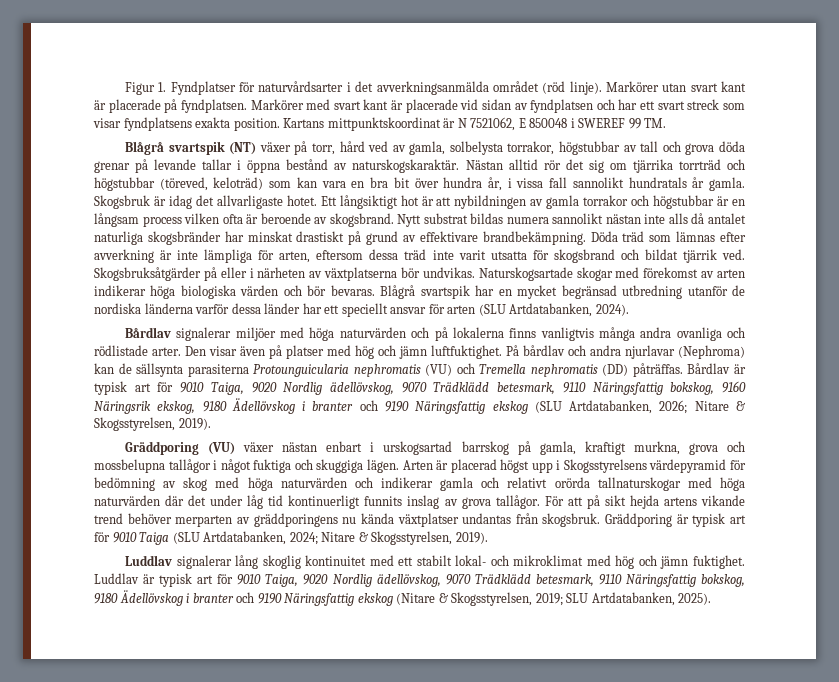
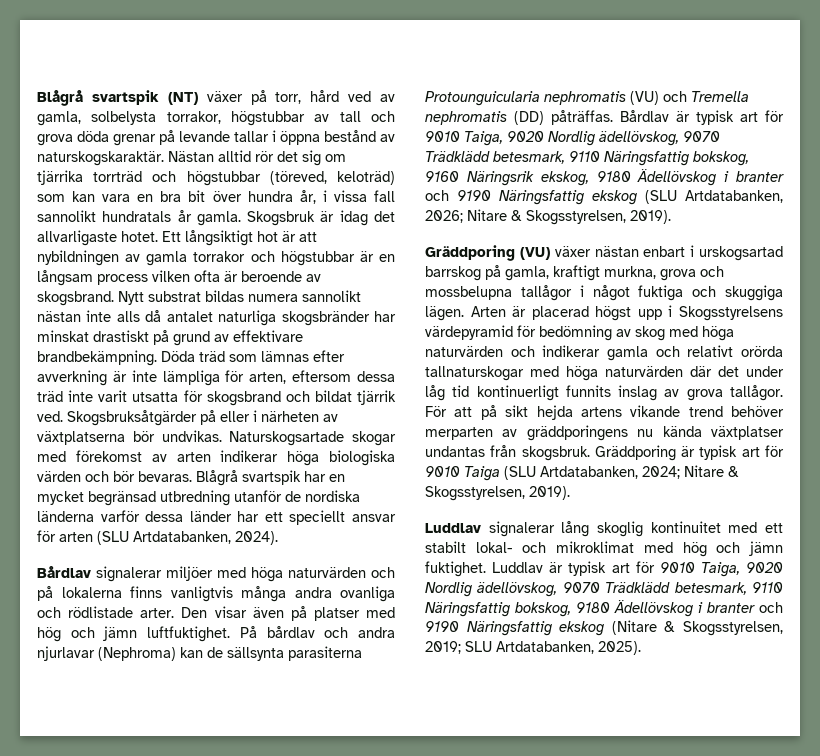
[125,81,746,95] [94,99,746,113] [93,117,667,131] Figur 1. Fyndplatser för naturvårdsarter i det avverkningsanmälda området (röd linje). Markörer utan svart kant är placerade på fyndplatsen. Markörer med svart kant är placerade vid sidan av fyndplatsen och har ett svart streck som visar fyndplatsens exakta position. Kartans mittpunktskoordinat är N 7521062, E 850048 i SWEREF 99 TM. // -> (37, 98) none

